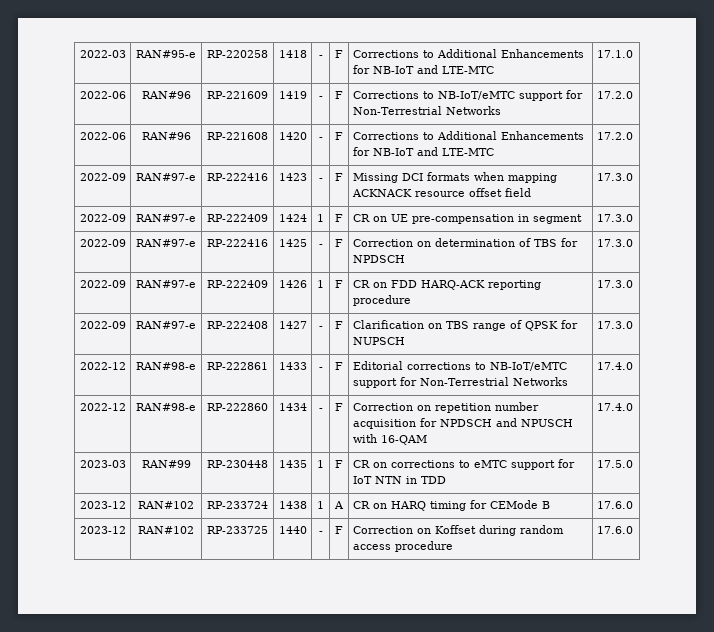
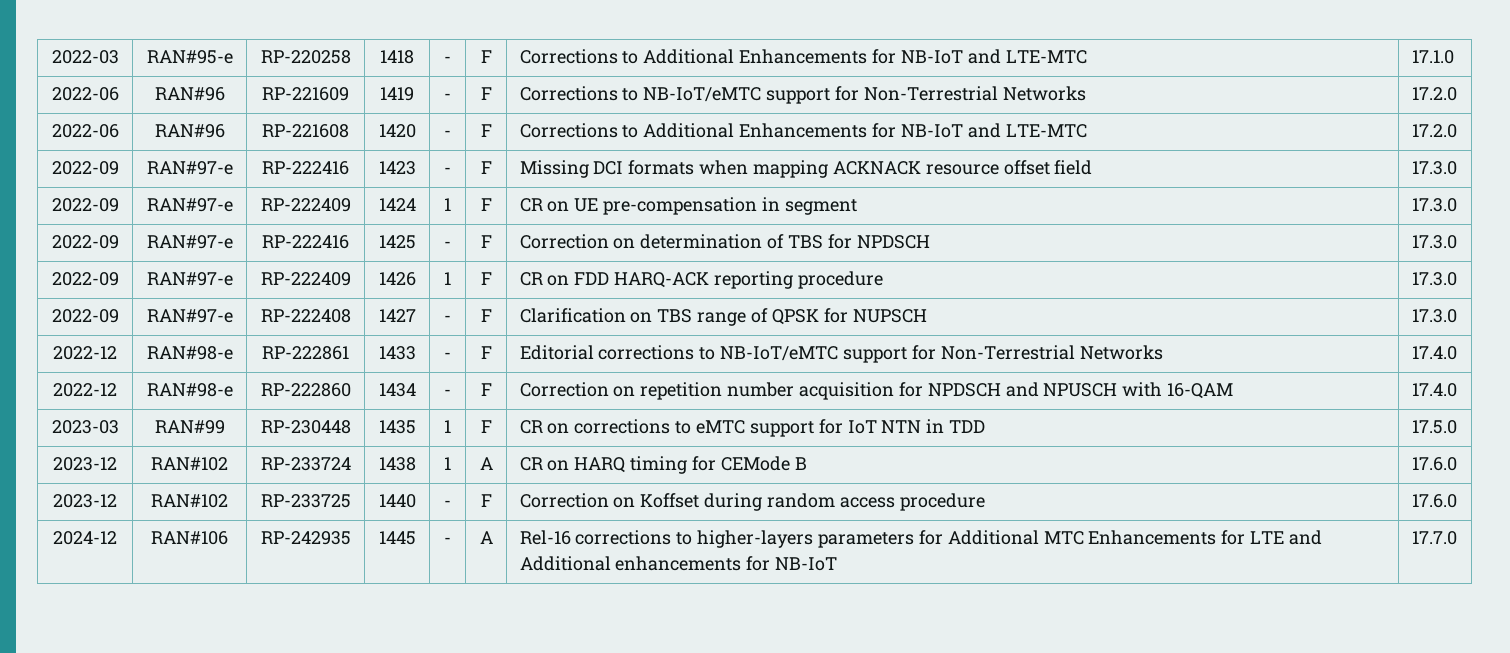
(633, 530) none -> [53,531,117,545] [151,531,228,545] [260,531,351,545] [378,531,416,545] [444,537,451,544] [479,531,493,544] [519,530,1323,548] [519,556,838,571] [1411,531,1457,545] // 2024-12 | RAN#106 | RP-242935 | 1445 | - | A | Rel-16 corrections to higher-layers parameters for Additional MTC Enhancements for LTE and Additional enhancements for NB-IoT | 17.7.0

